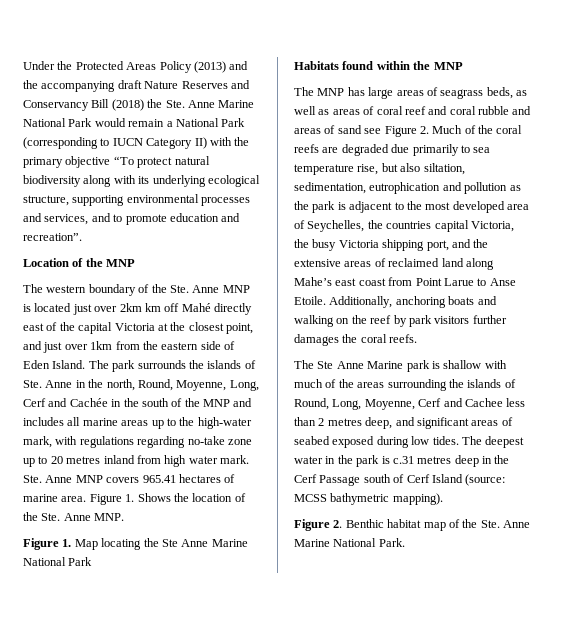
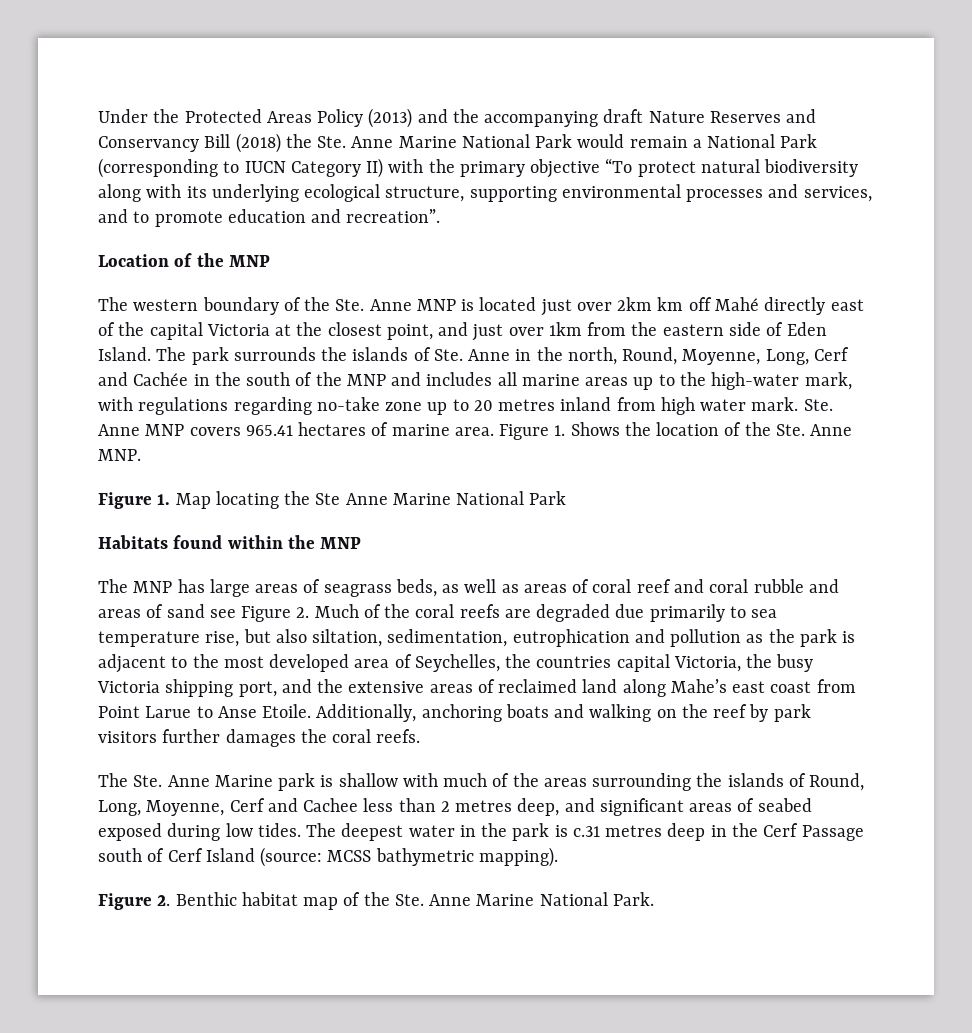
[317,361,334,369] Ste -> [133,775,163,787] Ste.

